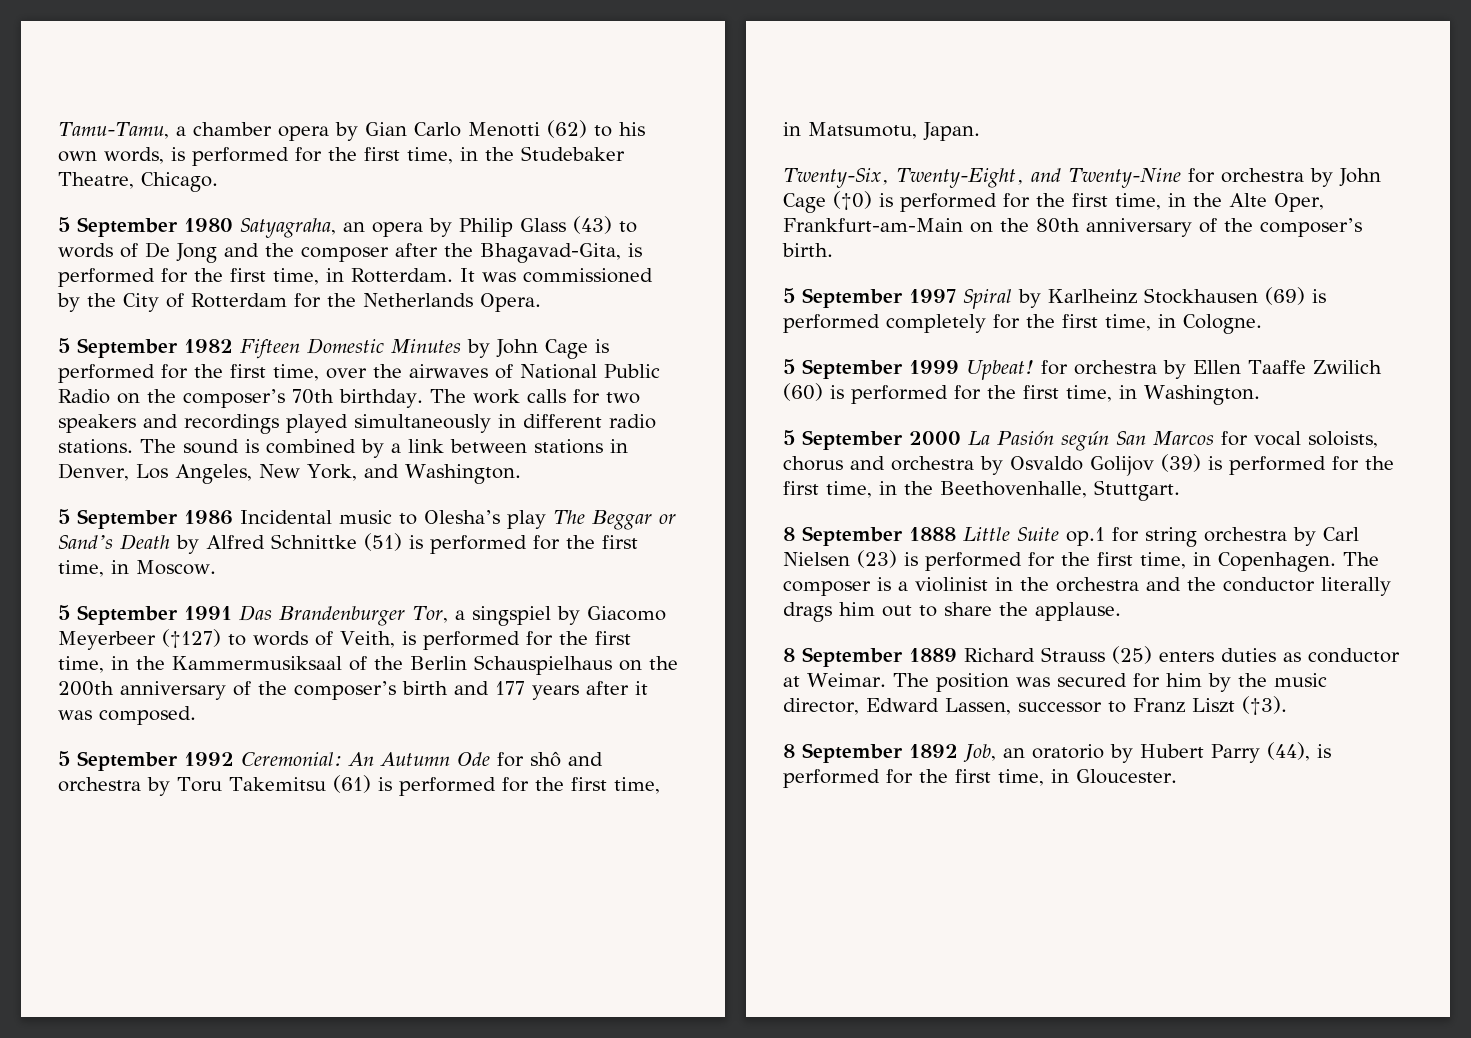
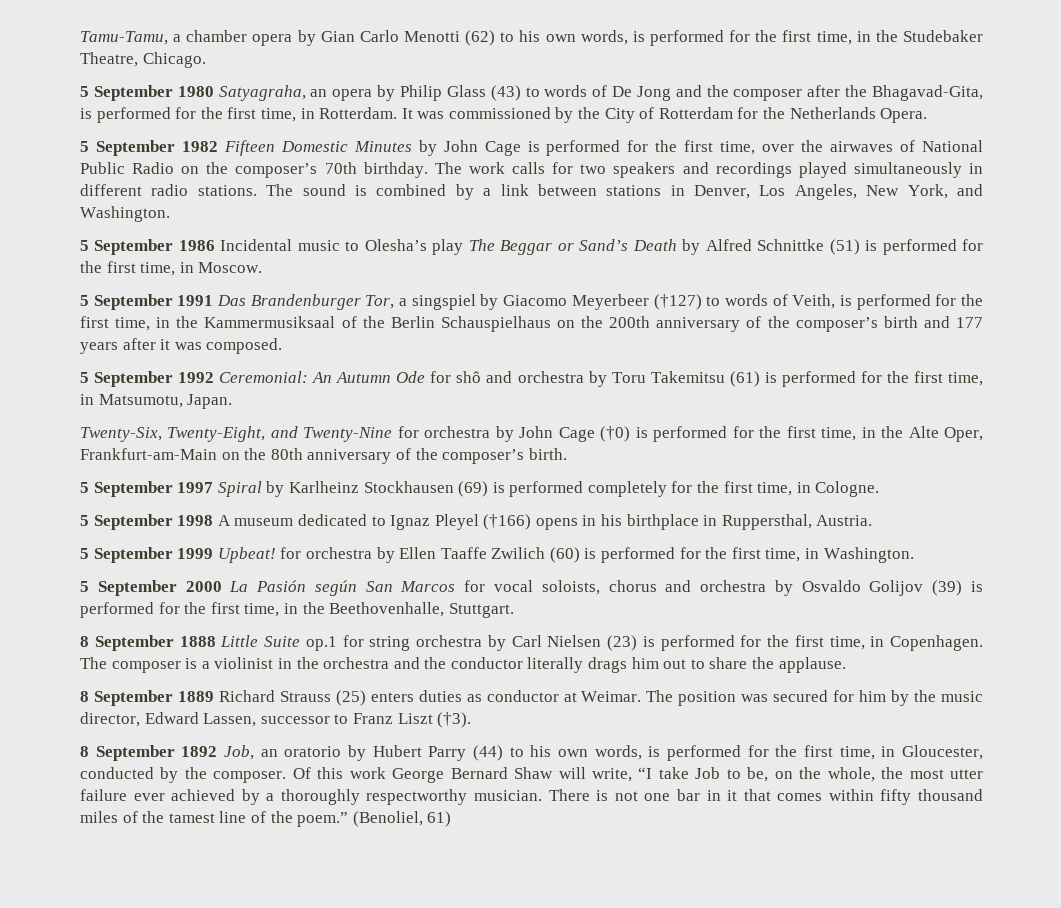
(1262, 324) none -> [80,514,873,530] // 5 September 1998 A museum dedicated to Ignaz Pleyel (†166) opens in his birthplace in Ruppersthal, Austria.
[1266,742,1331,761] [783,769,1177,788] (44), is performed for the first time, in Gloucester. -> [473,745,983,761] [80,767,984,783] [80,789,983,805] [80,811,452,827] (44) to his own words, is performed for the first time, in Gloucester, conducted by the composer. Of this work George Bernard Shaw will write, “I take Job to be, on the whole, the most utter failure ever achieved by a thoroughly respectworthy musician. There is not one bar in it that comes within fifty thousand miles of the tamest line of the poem.” (Benoliel, 61)

